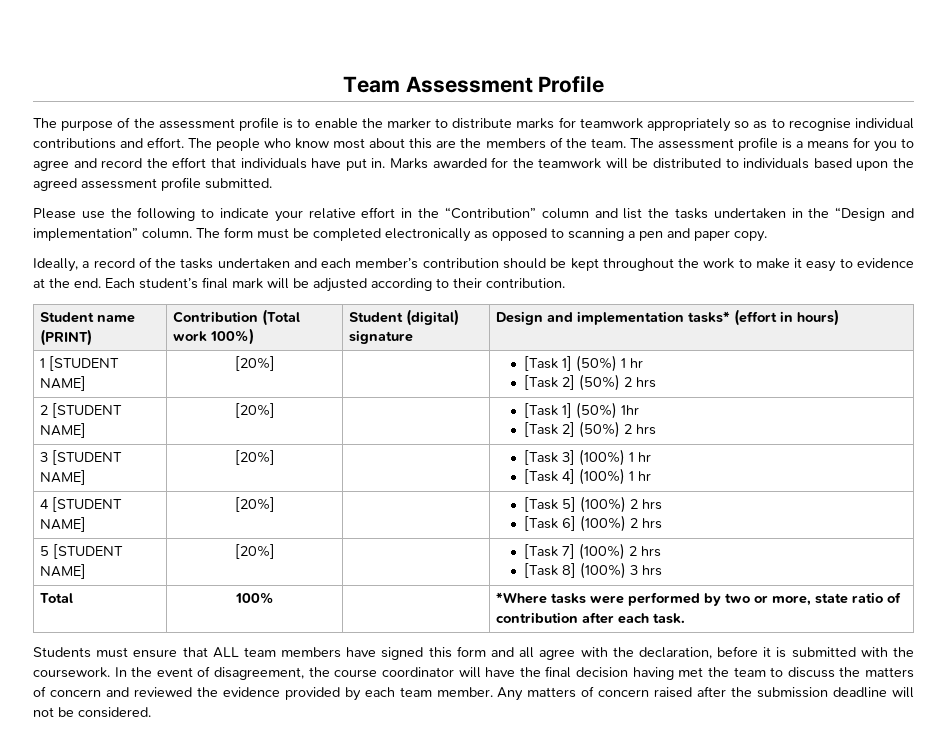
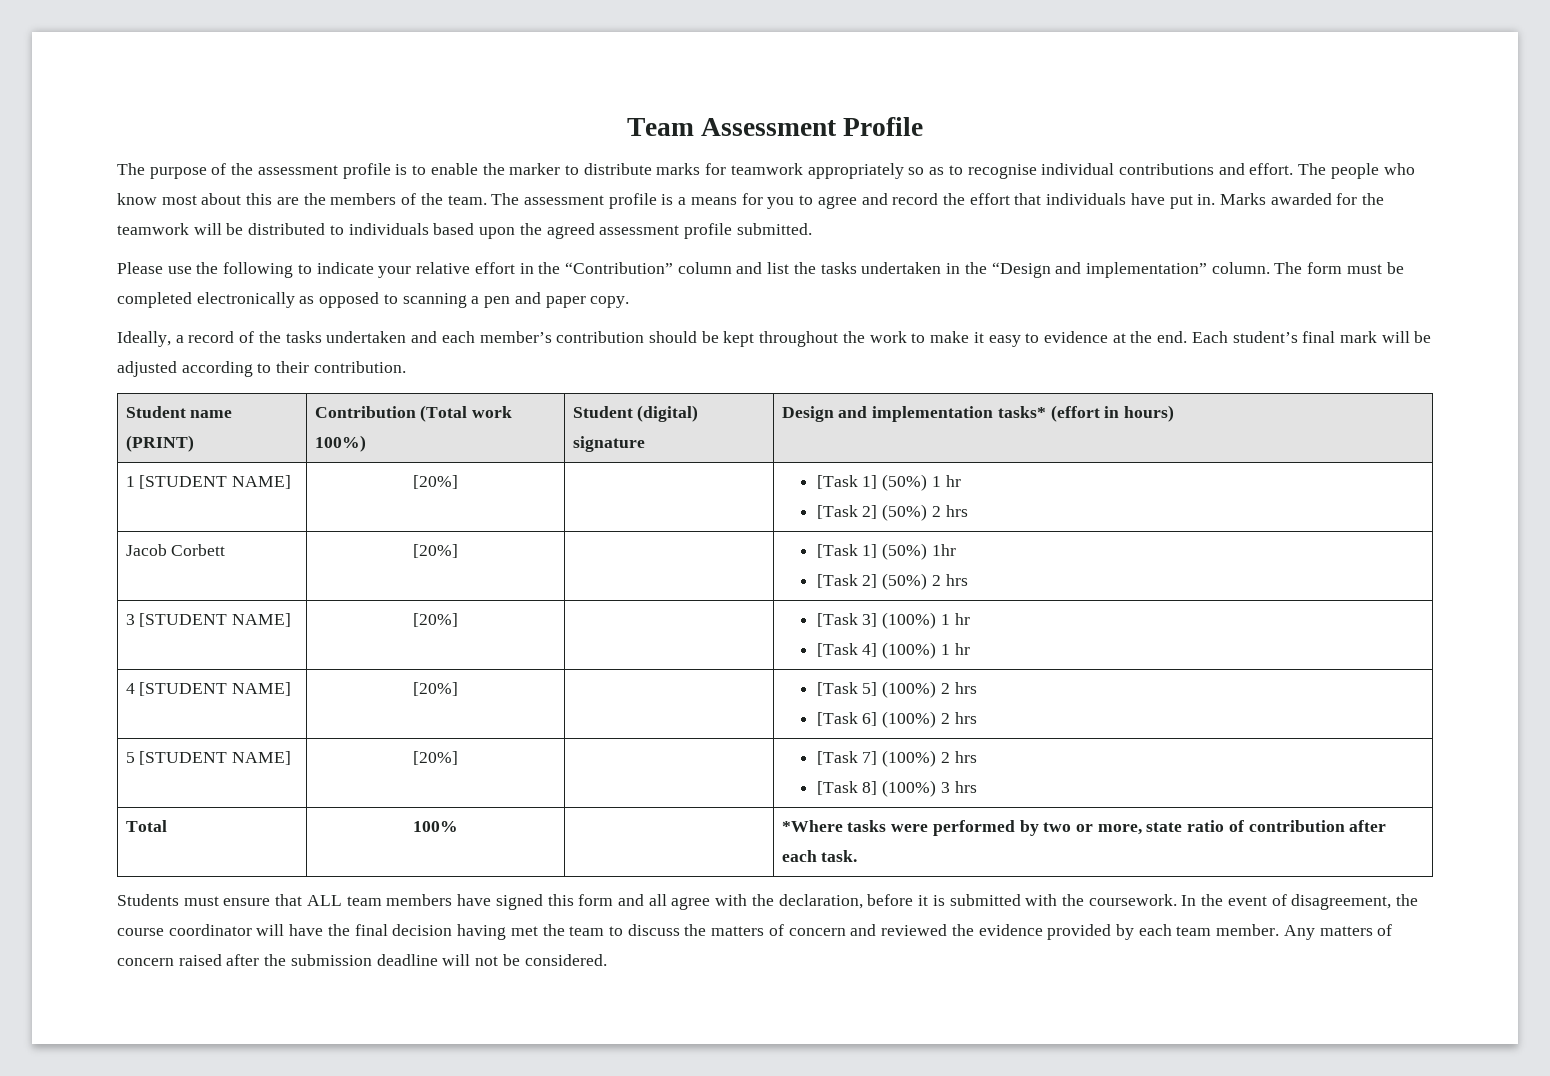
[39,403,122,418] [39,423,86,438] 2 [STUDENT NAME] -> [125,544,226,556] Jacob Corbett

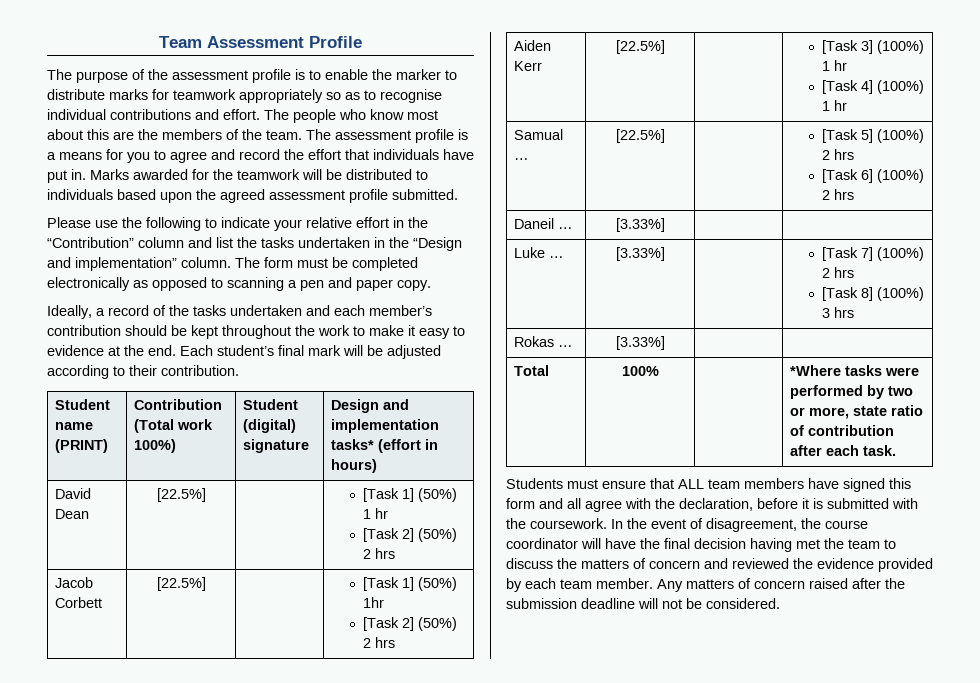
[125,475,292,489] [413,475,458,489] 1 [STUDENT NAME] | [20%] -> [55,488,92,499] [55,509,90,519] [156,488,206,502] David Dean | [22.5%]
[413,544,458,558] [20%] -> [156,577,206,591] [22.5%]
[125,613,292,627] [413,613,458,627] 3 [STUDENT NAME] | [20%] -> [514,40,552,51] [514,61,543,71] [615,40,665,54] Aiden Kerr | [22.5%]
[125,682,292,696] [413,682,458,696] 4 [STUDENT NAME] | [20%] -> [514,129,564,140] [514,158,530,160] [615,129,665,143] Samual … | [22.5%]
[125,751,292,765] [413,751,458,765] 5 [STUDENT NAME] | [20%] -> [514,218,574,229] [615,218,665,232] [514,247,565,258] [615,247,665,261] Daneil … | [3.33%] | | // Luke … | [3.33%]
(977, 787) none -> [514,336,574,347] [615,336,665,350] // Rokas … | [3.33%] | |

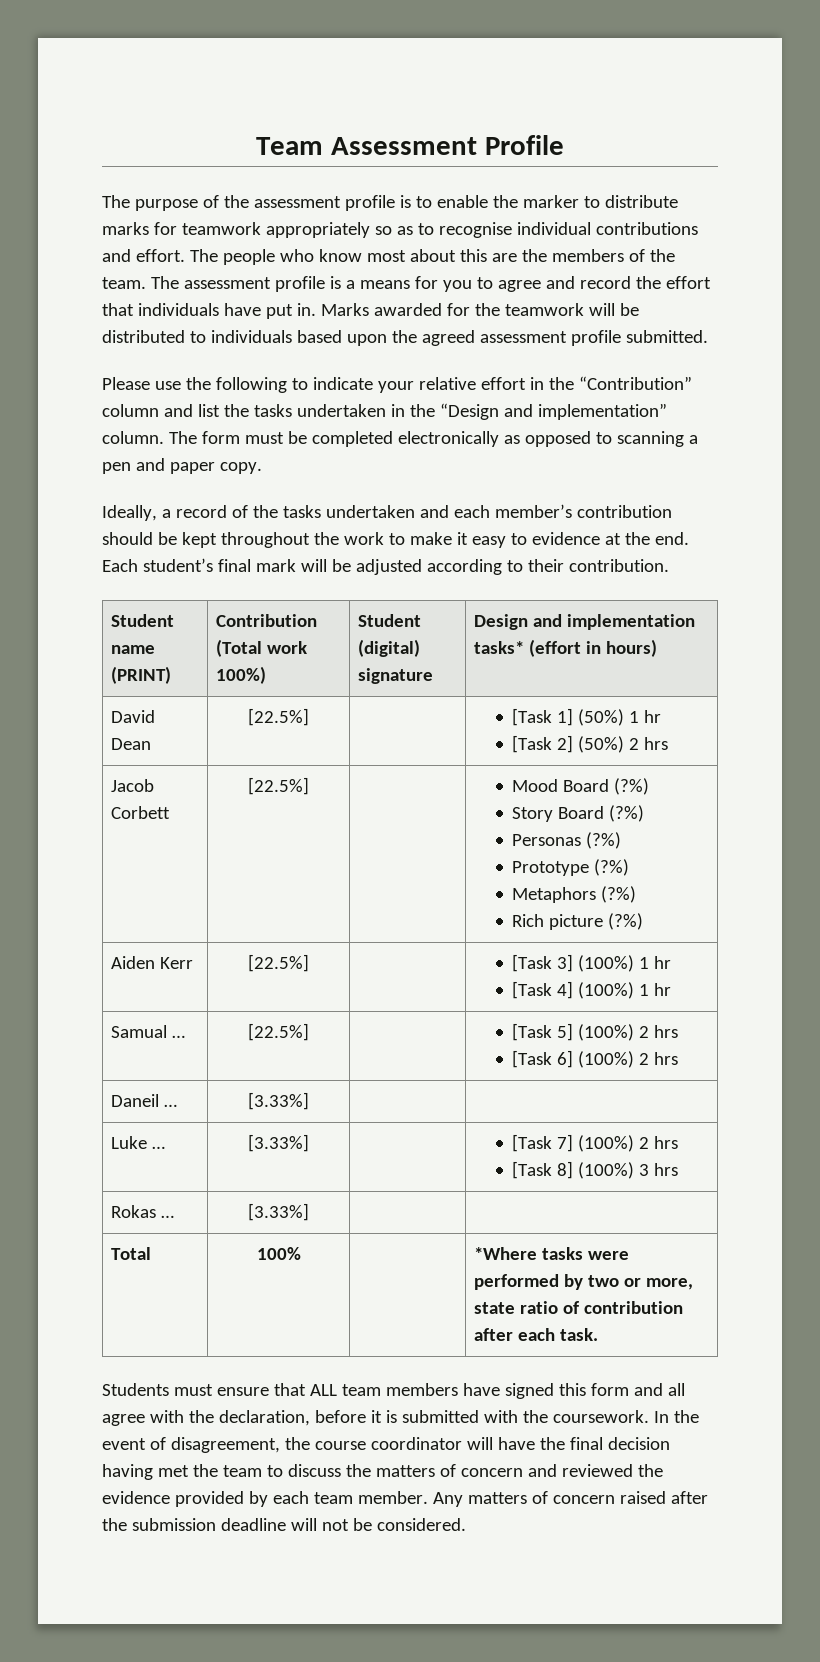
[362,577,457,591] [362,597,384,608] [362,617,457,631] [362,637,395,648] [Task 1] (50%) 1hr // [Task 2] (50%) 2 hrs -> [512,778,650,795] [512,805,645,822] [512,832,622,849] [512,859,630,876] [512,886,637,903] [512,913,644,930] Mood Board (?%) // Story Board (?%) // Personas (?%) // Prototype (?%) // Metaphors (?%) // Rich picture (?%)

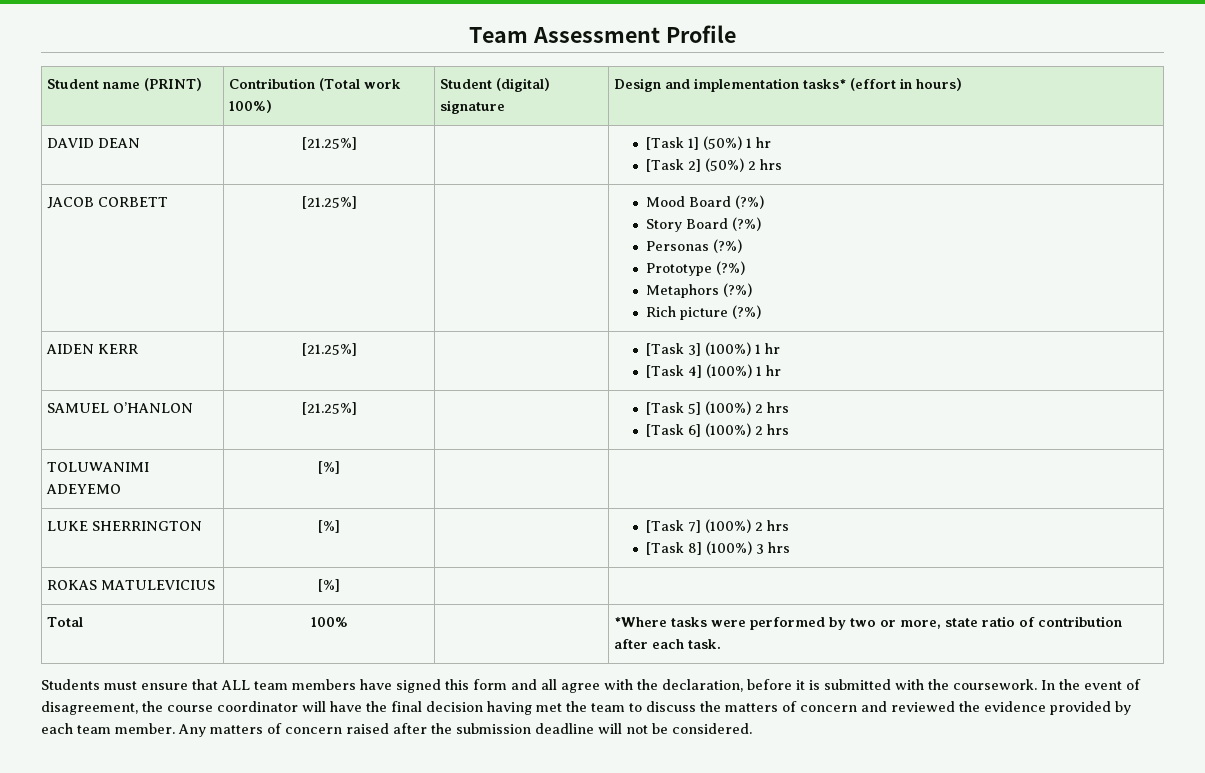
[102,195,678,211] [102,222,698,238] [102,249,675,265] [102,276,711,292] [102,303,639,319] [102,330,708,346] [102,376,692,393] [102,403,667,420] [102,431,698,447] [102,458,262,474] [102,504,672,521] [102,532,689,548] [102,558,669,575] // The purpose of the assessment profile is to enable the marker to distribute marks for teamwork appropriately so as to recognise individual contributions and effort. The people who know most about this are the members of the team. The assessment profile is a means for you to agree and record the effort that individuals have put in. Marks awarded for the teamwork will be distributed to individuals based upon the agreed assessment profile submitted. // Please use the following to indicate your relative effort in the “Contribution” column and list the tasks undertaken in the “Design and implementation” column. The form must be completed electronically as opposed to scanning a pen and paper copy. // Ideally, a record of the tasks undertaken and each member’s contribution should be kept throughout the work to make it easy to evidence at the end. Each student’s final mark will be adjusted according to their contribution. -> (736, 34) none
[110,710,155,723] [110,738,151,750] [248,708,309,726] David Dean | [22.5%] -> [47,138,141,148] [301,137,357,150] DAVID DEAN | [21.25%]
[110,779,154,792] [110,806,170,819] [248,777,309,795] Jacob Corbett | [22.5%] -> [47,197,169,209] [301,196,357,209] JACOB CORBETT | [21.25%]
[110,956,193,969] [248,954,309,972] Aiden Kerr | [22.5%] -> [46,344,139,354] [301,343,357,356] AIDEN KERR | [21.25%]
[110,1025,185,1038] [248,1023,309,1041] Samual … | [22.5%] -> [47,402,194,413] [301,402,357,415] SAMUEL O’HANLON | [21.25%]
[110,1094,177,1107] [248,1092,309,1110] [110,1136,165,1149] [248,1134,309,1152] Daneil … | [3.33%] | | // Luke … | [3.33%] -> [47,462,150,472] [46,484,122,494] [318,461,340,474] [47,521,203,531] [318,520,340,533] TOLUWANIMI ADEYEMO | [%] | | // LUKE SHERRINGTON | [%]
[110,1205,174,1218] [248,1203,309,1221] Rokas … | [3.33%] -> [47,580,216,590] [318,579,340,592] ROKAS MATULEVICIUS | [%]

